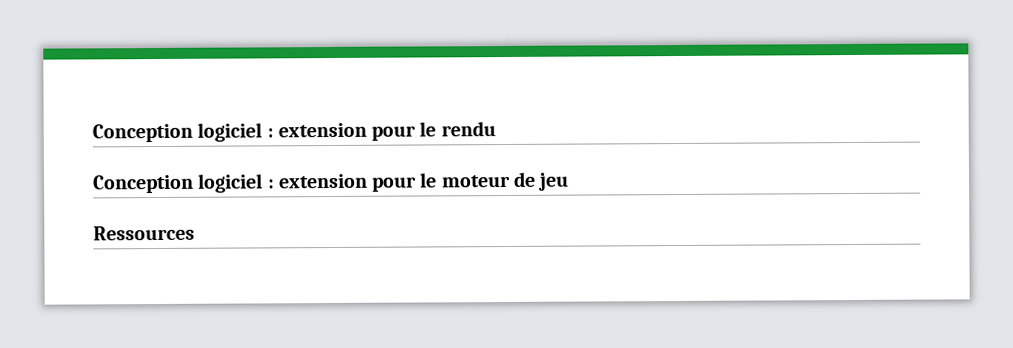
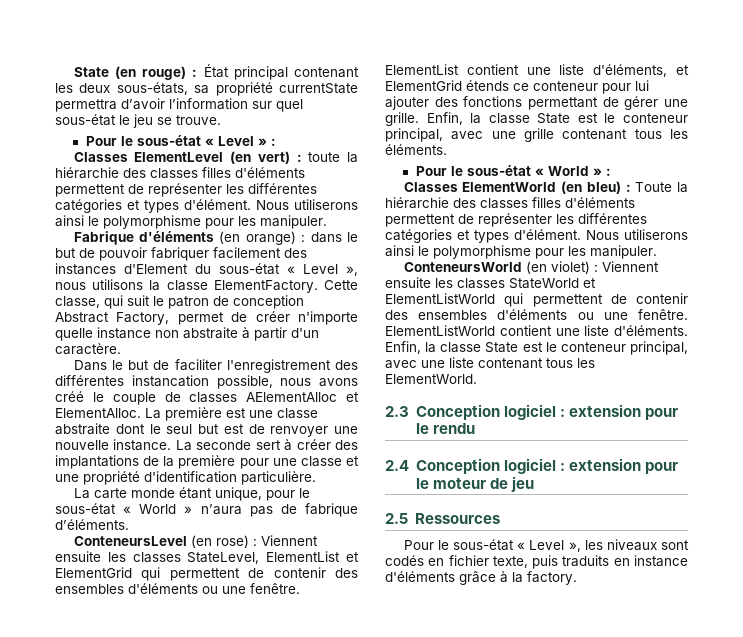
(92, 133) none -> [73,64,359,80] [55,82,358,96] [55,98,303,112] [55,114,221,128] [85,135,276,146] [73,151,358,164] [55,167,305,179] [55,183,317,197] [55,199,358,213] [55,215,327,229] [73,231,358,245] [55,247,307,261] [55,263,358,276] [55,279,358,293] [55,295,304,309] [55,311,358,325] [55,327,319,341] [55,343,121,355] [73,359,358,373] [55,375,358,389] [55,391,359,405] [55,407,318,421] [55,423,358,437] [55,439,358,451] [55,455,359,469] [55,471,316,485] [73,487,310,501] [55,503,358,517] [55,519,129,530] [73,535,318,548] [55,551,360,564] [55,567,358,581] [55,583,300,594] [385,64,689,77] [385,80,649,94] [385,96,688,110] [385,112,688,126] [385,128,688,142] [385,144,447,155] [415,165,611,176] [403,181,688,194] [385,197,635,209] [385,213,647,227] [385,229,688,243] [385,245,657,259] [403,261,659,274] [385,277,596,289] [385,293,688,307] [385,309,688,320] [385,325,688,336] [385,341,688,355] [385,357,595,369] [385,374,477,384] [385,406,409,417] State (en rouge) : État principal contenant les deux sous-états, sa propriété currentState permettra d’avoir l’information sur quel sous-état le jeu se trouve. // Pour le sous-état « Level » : // Classes ElementLevel (en vert) : toute la hiérarchie des classes filles d'éléments permettent de représenter les différentes catégories et types d'élément. Nous utiliserons ainsi le polymorphisme pour les manipuler. // Fabrique d'éléments (en orange) : dans le but de pouvoir fabriquer facilement des instances d'Element du sous-état « Level », nous utilisons la classe ElementFactory. Cette classe, qui suit le patron de conception Abstract Factory, permet de créer n'importe quelle instance non abstraite à partir d'un caractère. // Dans le but de faciliter l'enregistrement des différentes instancation possible, nous avons créé le couple de classes AElementAlloc et ElementAlloc. La première est une classe abstraite dont le seul but est de renvoyer une nouvelle instance. La seconde sert à créer des implantations de la première pour une classe et une propriété d'identification particulière. // La carte monde étant unique, pour le sous-état « World » n’aura pas de fabrique d’éléments. // ConteneursLevel (en rose) : Viennent ensuite les classes StateLevel, ElementList et ElementGrid qui permettent de contenir des ensembles d'éléments ou une fenêtre. ElementList contient une liste d'éléments, et ElementGrid étends ce conteneur pour lui ajouter des fonctions permettant de gérer une grille. Enfin, la classe State est le conteneur principal, avec une grille contenant tous les éléments. // Pour le sous-état « World » : // Classes ElementWorld (en bleu) : Toute la hiérarchie des classes filles d'éléments permettent de représenter les différentes catégories et types d'élément. Nous utiliserons ainsi le polymorphisme pour les manipuler. // ConteneursWorld (en violet) : Viennent ensuite les classes StateWorld et ElementListWorld qui permettent de contenir des ensembles d'éléments ou une fenêtre. ElementListWorld contient une liste d'éléments. Enfin, la classe State est le conteneur principal, avec une liste contenant tous les ElementWorld. // 2.3
(496, 129) none -> [385,460,409,471] 2.4
(570, 181) none -> [385,513,408,524] 2.5
(195, 233) none -> [403,539,689,552] [385,555,688,569] [385,571,577,585] // Pour le sous-état « Level », les niveaux sont codés en fichier texte, puis traduits en instance d'éléments grâce à la factory.

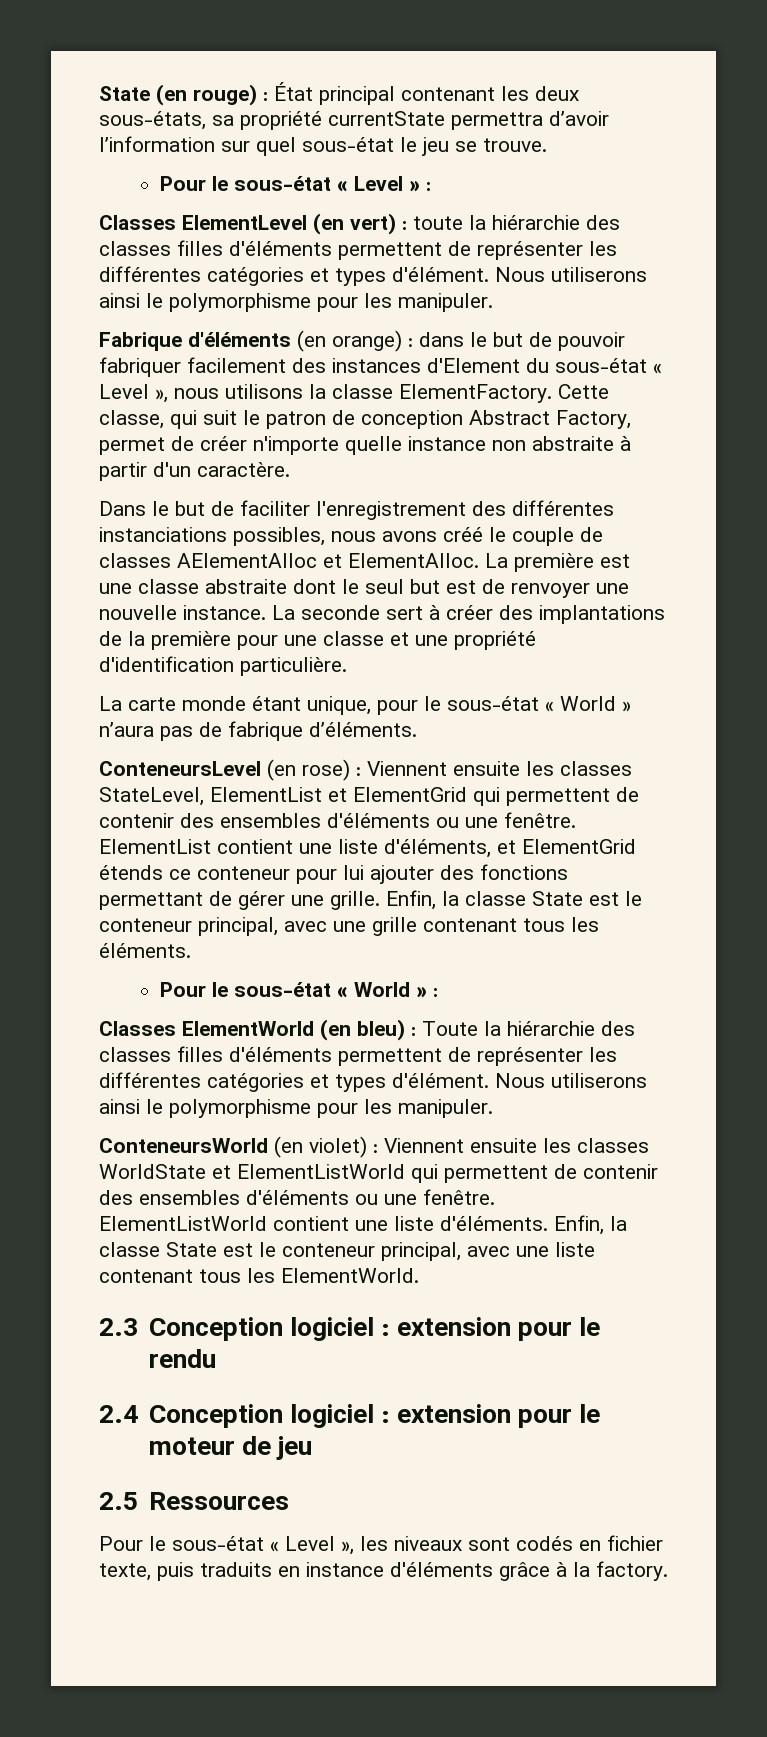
[131,375,273,389] instancation possible, -> [99,527,325,546] instanciations possibles,
[509,278,579,289] StateWorld -> [99,1164,206,1179] WorldState

